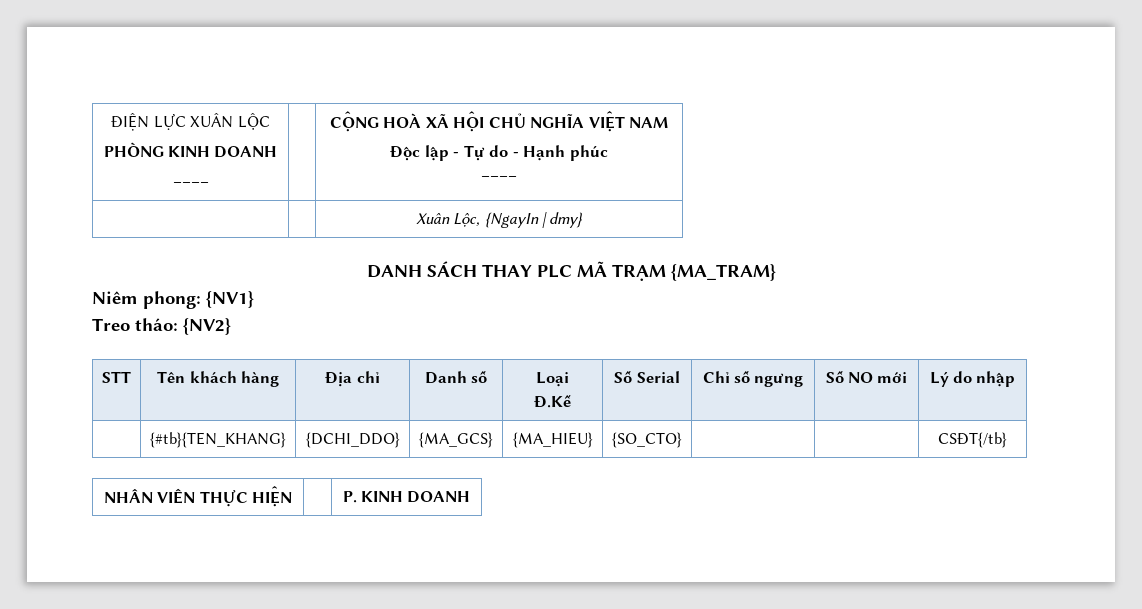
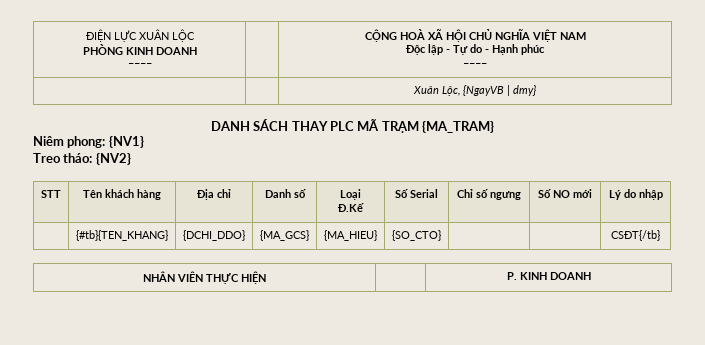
[484,212,539,228] {NgayIn -> [463,85,504,96] {NgayVB

